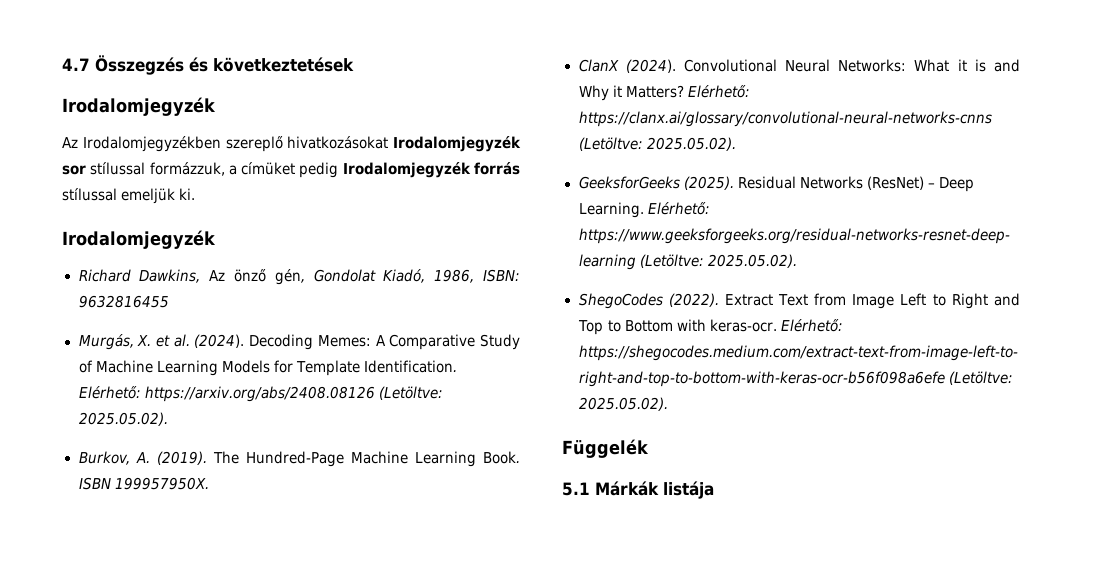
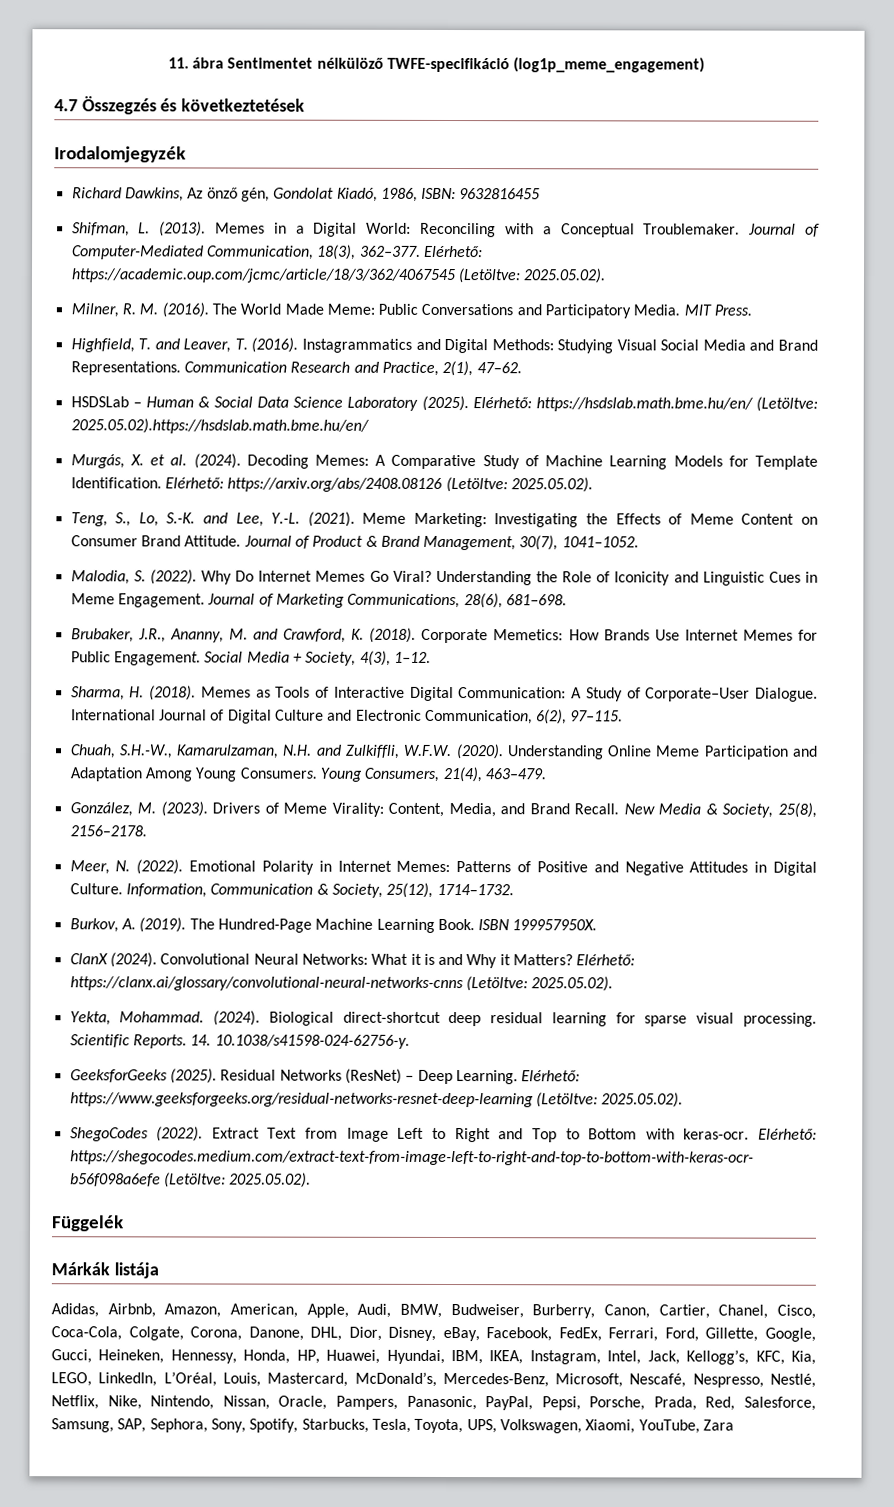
(62, 64) none -> [167,57,706,73] 11. ábra Sentimentet nélkülöző TWFE-specifikáció (log1p_meme_engagement) //
[62,136,521,152] [62,162,520,178] [62,188,196,204] [62,230,216,249] // Az Irodalomjegyzékben szereplő hivatkozásokat Irodalomjegyzék sor stílussal formázzuk, a címüket pedig Irodalomjegyzék forrás stílussal emeljük ki. // Irodalomjegyzék -> (186, 154) none
(169, 301) none -> [71,221,820,238] [71,244,483,260] [70,268,607,284] [70,302,753,319] [70,337,818,354] [70,360,522,377] [70,395,818,412] [70,418,369,434] // Shifman, L. (2013). Memes in a Digital World: Reconciling with a Conceptual Troublemaker. Journal of Computer-Mediated Communication, 18(3), 362–377. Elérhető: https://academic.oup.com/jcmc/article/18/3/362/4067545 (Letöltve: 2025.05.02). // Milner, R. M. (2016). The World Made Meme: Public Conversations and Participatory Media. MIT Press. // Highfield, T. and Leaver, T. (2016). Instagrammatics and Digital Methods: Studying Visual Social Media and Brand Representations. Communication Research and Practice, 2(1), 47–62. // HSDSLab – Human & Social Data Science Laboratory (2025). Elérhető: https://hsdslab.math.bme.hu/en/ (Letöltve: 2025.05.02).https://hsdslab.math.bme.hu/en/
(168, 419) none -> [70,511,818,528] [70,535,639,551] [70,569,818,586] [70,593,567,609] [70,627,819,644] [70,650,431,666] [70,685,818,702] [70,709,624,725] [69,744,818,760] [69,766,546,783] [69,801,817,818] [69,825,147,837] [69,859,818,876] [69,882,514,898] // Teng, S., Lo, S.-K. and Lee, Y.-L. (2021). Meme Marketing: Investigating the Effects of Meme Content on Consumer Brand Attitude. Journal of Product & Brand Management, 30(7), 1041–1052. // Malodia, S. (2022). Why Do Internet Memes Go Viral? Understanding the Role of Iconicity and Linguistic Cues in Meme Engagement. Journal of Marketing Communications, 28(6), 681–698. // Brubaker, J.R., Ananny, M. and Crawford, K. (2018). Corporate Memetics: How Brands Use Internet Memes for Public Engagement. Social Media + Society, 4(3), 1–12. // Sharma, H. (2018). Memes as Tools of Interactive Digital Communication: A Study of Corporate–User Dialogue. International Journal of Digital Culture and Electronic Communication, 6(2), 97–115. // Chuah, S.H.-W., Kamarulzaman, N.H. and Zulkiffli, W.F.W. (2020). Understanding Online Meme Participation and Adaptation Among Young Consumers. Young Consumers, 21(4), 463–479. // González, M. (2023). Drivers of Meme Virality: Content, Media, and Brand Recall. New Media & Society, 25(8), 2156–2178. // Meer, N. (2022). Emotional Polarity in Internet Memes: Patterns of Positive and Negative Attitudes in Digital Culture. Information, Communication & Society, 25(12), 1714–1732.
(736, 144) none -> [69,1010,817,1027] [69,1034,410,1049] // Yekta, Mohammad. (2024). Biological direct-shortcut deep residual learning for sparse visual processing. Scientific Reports. 14. 10.1038/s41598-024-62756-y.
[562,482,590,496] 5.1 -> (124, 1223) none
(714, 490) none -> [51,1303,816,1319] [51,1326,817,1342] [51,1349,817,1365] [51,1371,816,1388] [51,1395,817,1411] [51,1418,734,1434] // Adidas, Airbnb, Amazon, American, Apple, Audi, BMW, Budweiser, Burberry, Canon, Cartier, Chanel, Cisco, Coca-Cola, Colgate, Corona, Danone, DHL, Dior, Disney, eBay, Facebook, FedEx, Ferrari, Ford, Gillette, Google, Gucci, Heineken, Hennessy, Honda, HP, Huawei, Hyundai, IBM, IKEA, Instagram, Intel, Jack, Kellogg’s, KFC, Kia, LEGO, LinkedIn, L’Oréal, Louis, Mastercard, McDonald’s, Mercedes-Benz, Microsoft, Nescafé, Nespresso, Nestlé, Netflix, Nike, Nintendo, Nissan, Oracle, Pampers, Panasonic, PayPal, Pepsi, Porsche, Prada, Red, Salesforce, Samsung, SAP, Sephora, Sony, Spotify, Starbucks, Tesla, Toyota, UPS, Volkswagen, Xiaomi, YouTube, Zara

